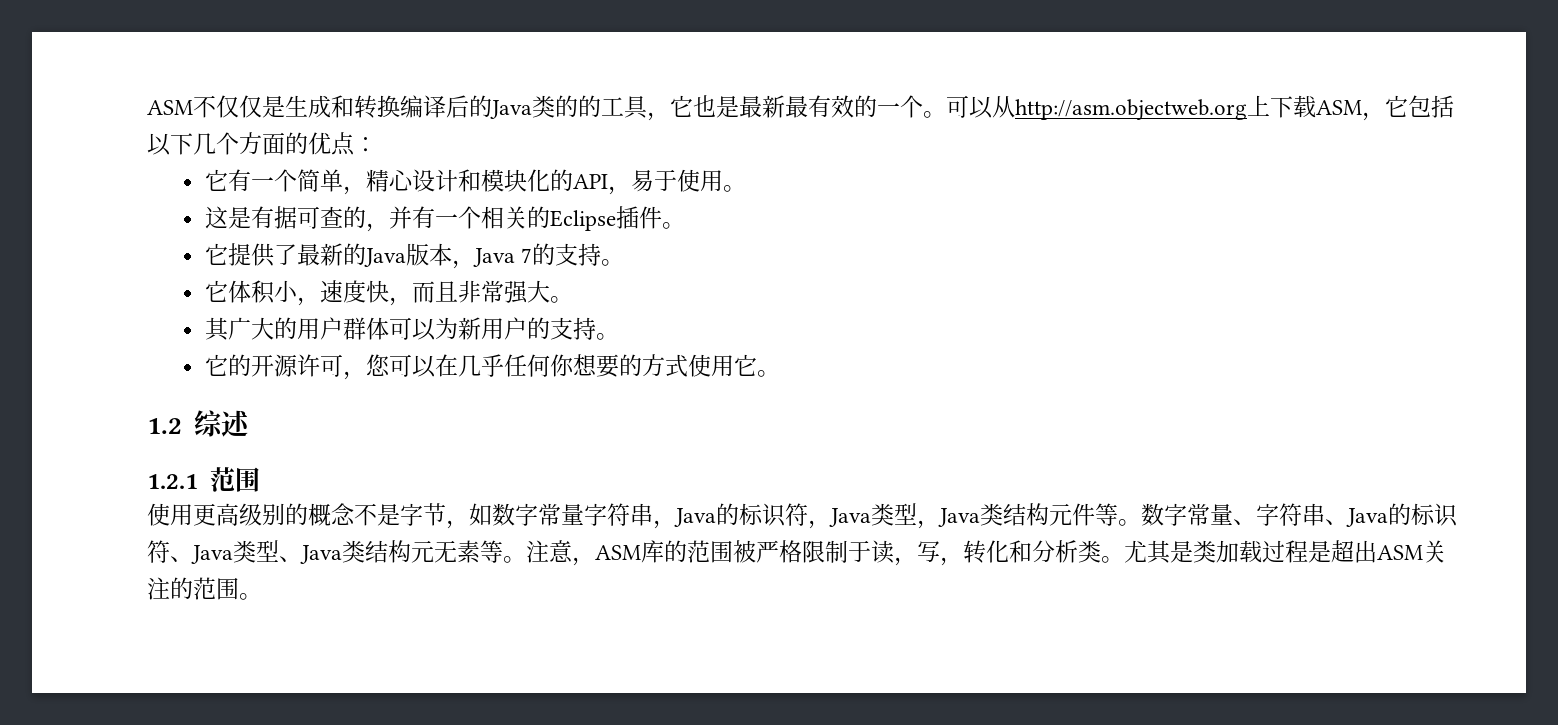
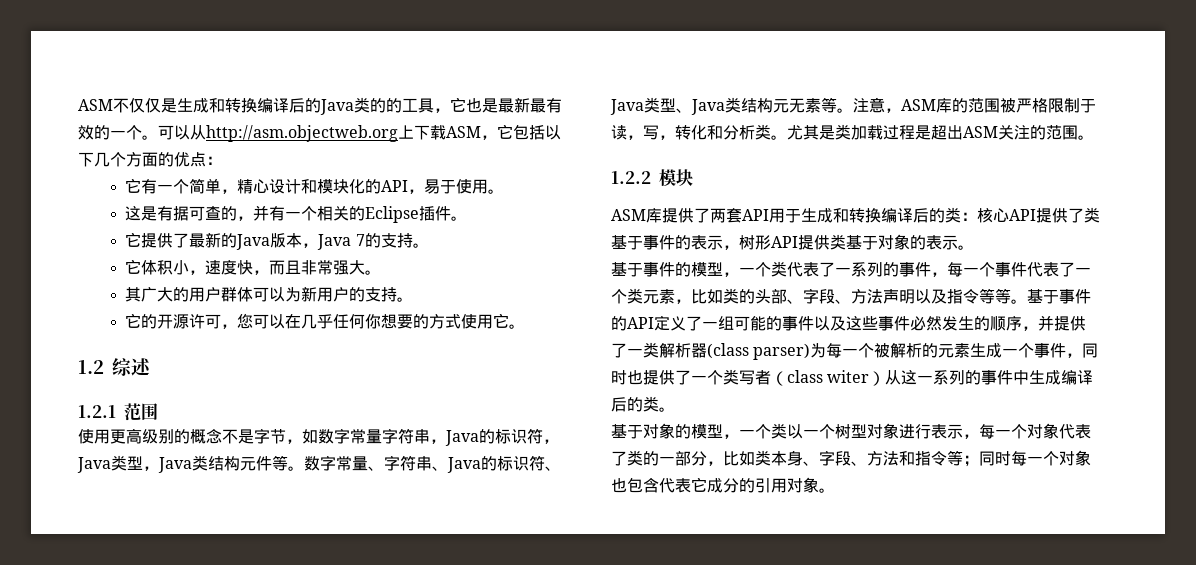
(262, 596) none -> [611,169,693,186] [611,207,1100,223] [611,234,974,250] [611,261,1091,277] [611,288,1091,304] [611,315,1086,331] [611,342,1099,360] [611,369,1094,386] [611,396,675,412] [611,423,1091,439] [611,450,1091,467] [611,477,835,493] // 1.2.2模块 // ASM库提供了两套API用于生成和转换编译后的类：核心API提供了类基于事件的表示，树形API提供类基于对象的表示。 // 基于事件的模型，一个类代表了一系列的事件，每一个事件代表了一个类元素，比如类的头部、字段、方法声明以及指令等等。基于事件的API定义了一组可能的事件以及这些事件必然发生的顺序，并提供了一类解析器(class parser)为每一个被解析的元素生成一个事件，同时也提供了一个类写者（class witer）从这一系列的事件中生成编译后的类。 // 基于对象的模型，一个类以一个树型对象进行表示，每一个对象代表了类的一部分，比如类本身、字段、方法和指令等；同时每一个对象也包含代表它成分的引用对象。

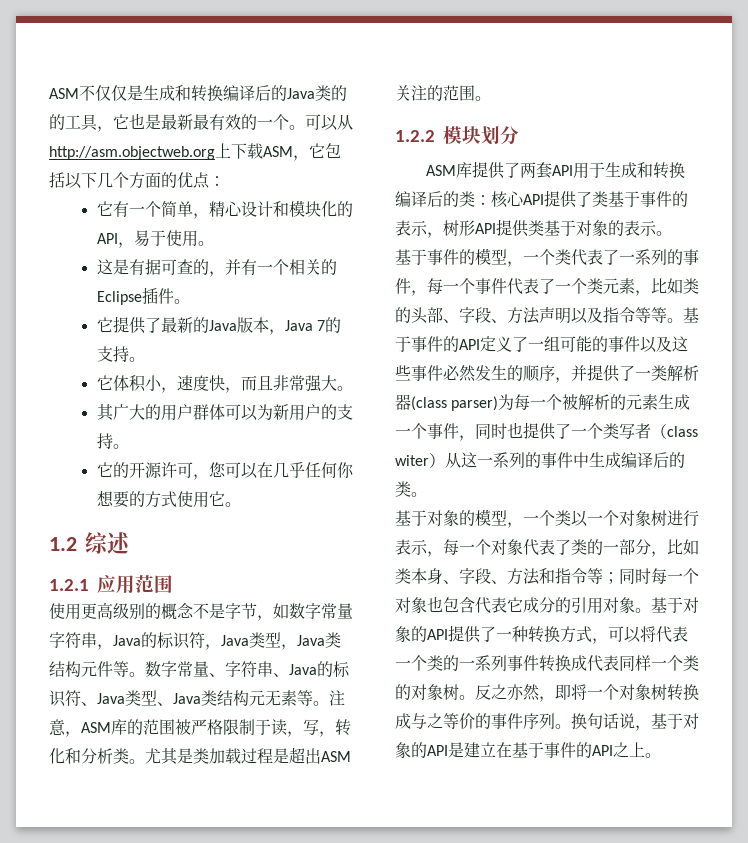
(116, 411) none -> [97,575,135,594] 应用
(693, 177) none -> [481,126,519,145] 划分
[835,423,899,439] 树型对象 -> [619,510,667,526] 对象树
(835, 490) none -> [651,597,699,613] [395,625,688,644] [395,655,699,672] [395,684,699,702] [395,713,699,731] [395,742,661,758] 基于对象的API提供了一种转换方式，可以将代表一个类的一系列事件转换成代表同样一个类的对象树。反之亦然，即将一个对象树转换成与之等价的事件序列。换句话说，基于对象的API是建立在基于事件的API之上。

